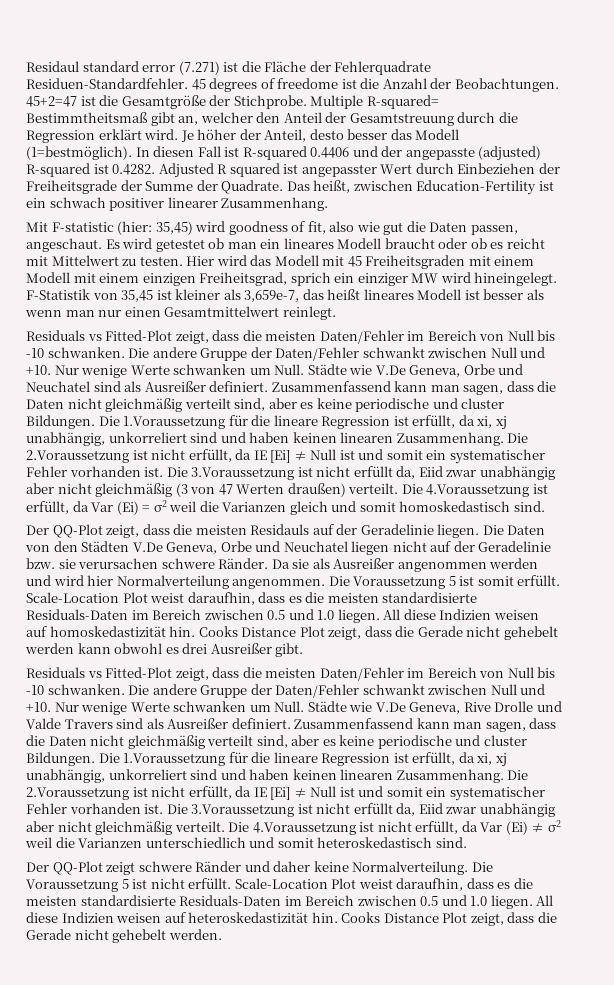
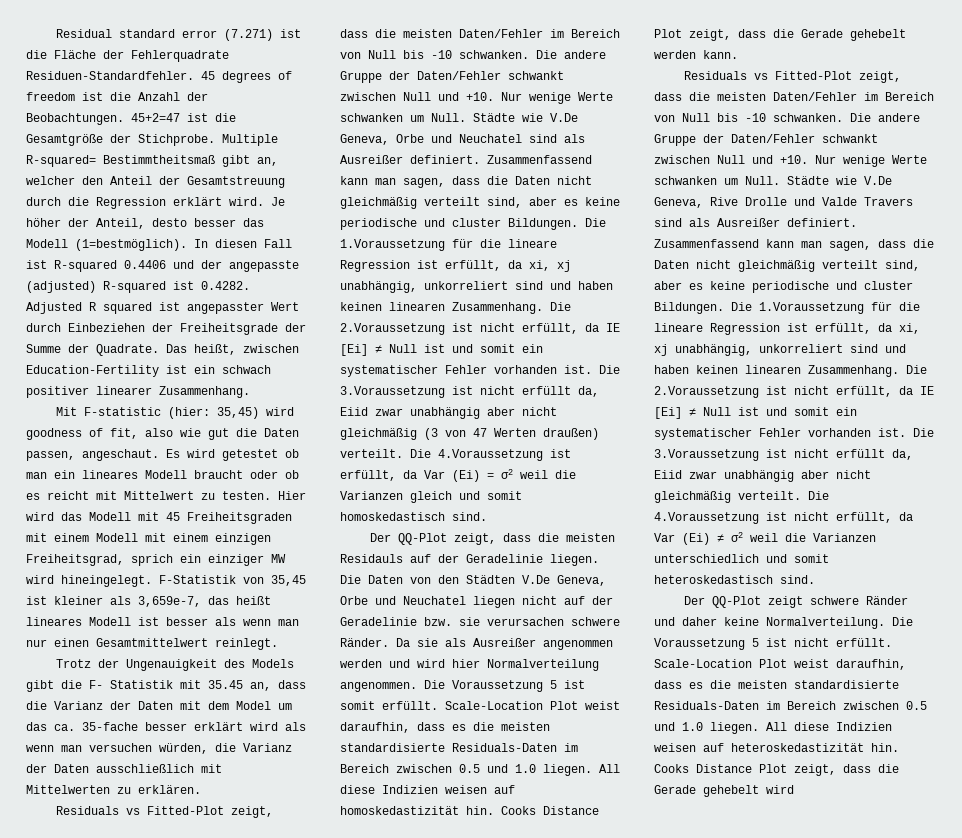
[26,61,79,72] Residaul -> [56,29,113,38] Residual
[277,78,339,89] freedome -> [26,92,75,101] freedom
(336, 313) none -> [56,659,295,671] [26,680,306,692] [26,701,292,710] [26,722,306,731] [26,743,292,754] [26,764,222,773] [26,785,201,794] // Trotz der Ungenauigkeit des Models gibt die F- Statistik mit 35.45 an, dass die Varianz der Daten mit dem Model um das ca. 35-fache besser erklärt wird als wenn man versuchen würden, die Varianz der Daten ausschließlich mit Mittelwerten zu erklären.
[466,626,501,637] nicht -> (843, 33) none
[77,643,304,657] kann obwohl es drei Ausreißer gibt. -> [703,50,738,59] kann.
[74,929,222,943] nicht gehebelt werden. -> [703,785,794,797] gehebelt wird

